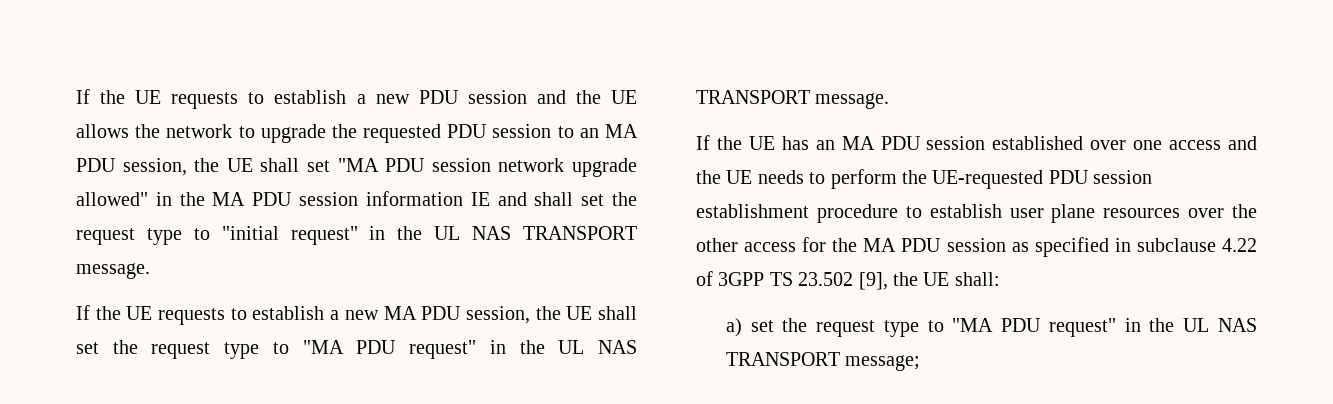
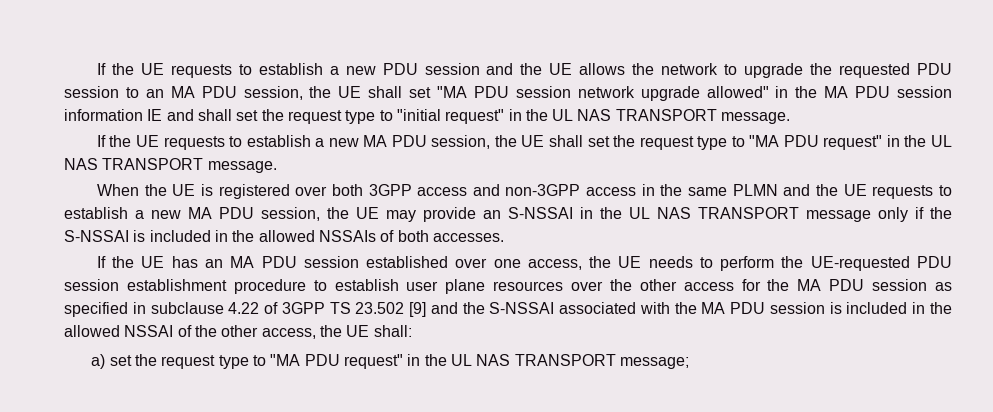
(890, 101) none -> [96,184,953,199] [64,207,952,222] [64,230,504,242] // When the UE is registered over both 3GPP access and non-3GPP access in the same PLMN and the UE requests to establish a new MA PDU session, the UE may provide an S-NSSAI in the UL NAS TRANSPORT message only if the S-NSSAI is included in the allowed NSSAIs of both accesses.
[1169,136,1257,150] access and -> [527,259,582,270] access,
[858,272,888,290] [9], -> [409,302,953,317] [64,325,316,339] [9] and the S-NSSAI associated with the MA PDU session is included in the allowed NSSAI of the other access,

